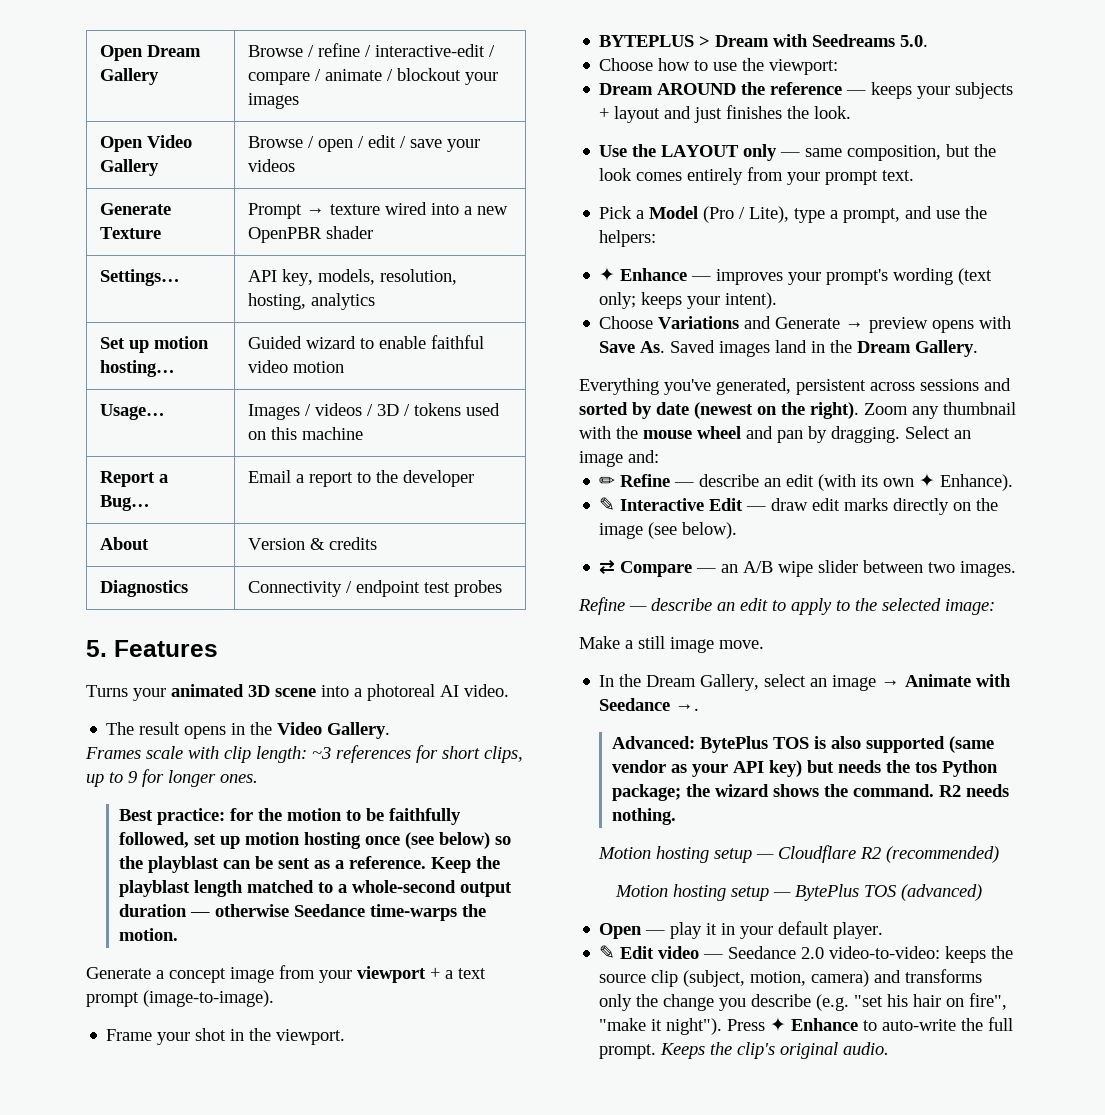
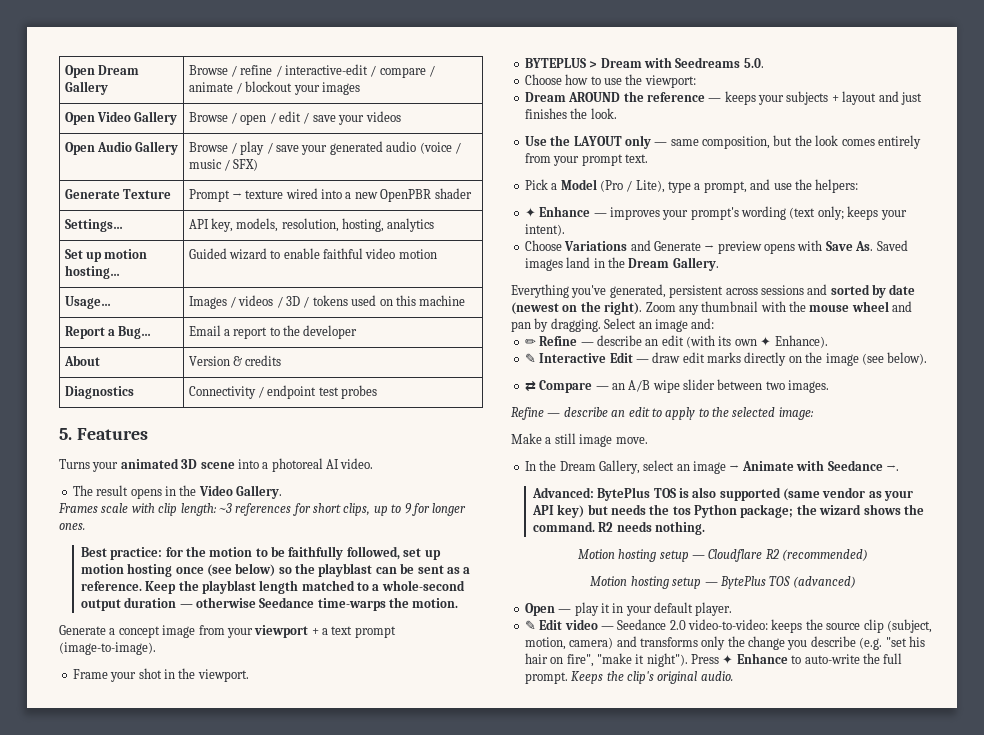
(296, 165) none -> [64,141,179,155] [188,141,461,155] [188,159,259,171] // Open Audio Gallery | Browse / play / save your generated audio (voice / music / SFX)

